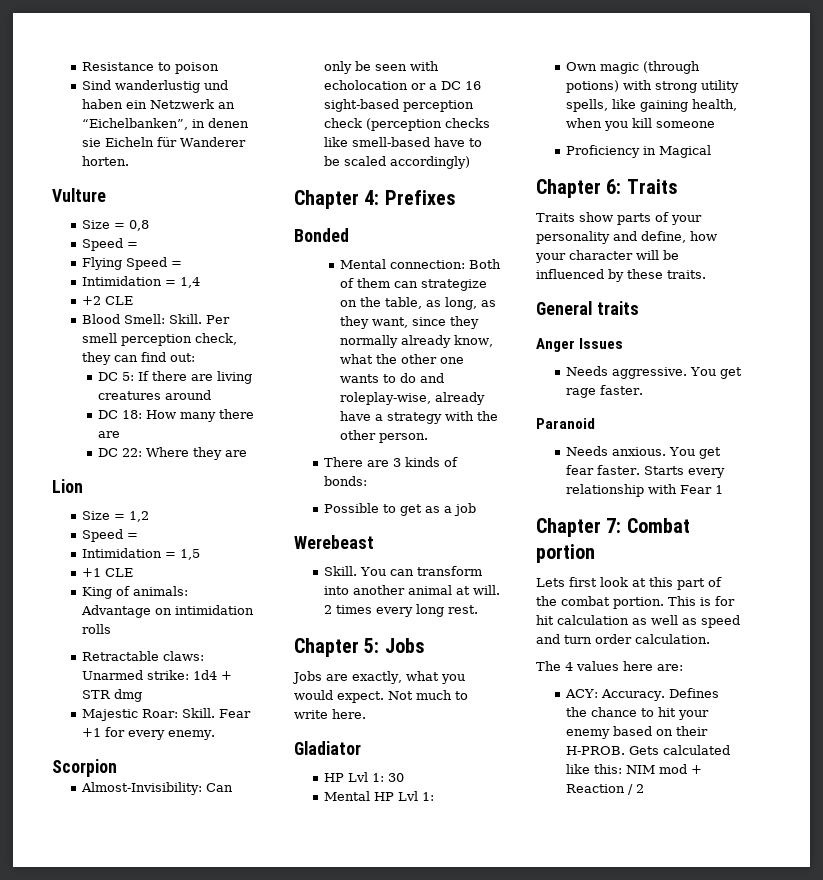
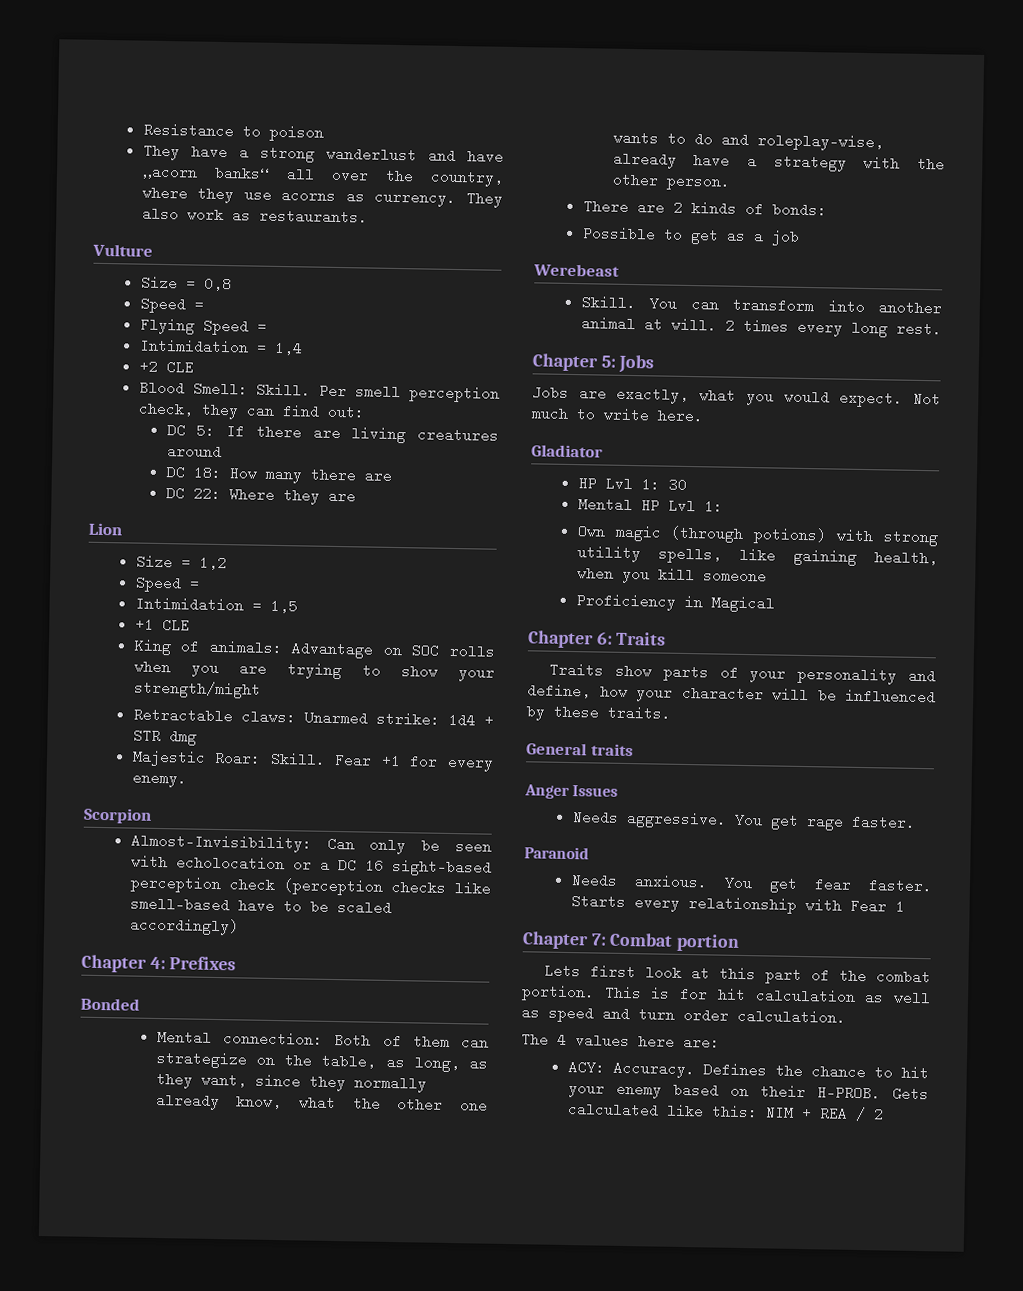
[81,80,228,93] [81,99,235,109] [81,118,249,130] [81,137,246,147] [81,156,129,166] Sind wanderlustig und haben ein Netzwerk an “Eichelbanken”, in denen sie Eicheln für Wanderer horten. -> [142,143,504,164] [141,164,504,187] [141,185,503,208] [141,206,368,225] They have a strong wanderlust and have „acorn banks“ all over the country, where they use acorns as currency. They also work as restaurants.
[174,605,254,615] intimidation -> [411,643,441,658] SOC
(111, 629) none -> [133,659,495,682] [133,680,261,699] when you are trying to show your strength/might
[392,458,401,467] 3 -> [672,200,683,215] 2
[658,764,702,774] [565,784,625,793] mod + Reaction -> [800,1106,848,1121] + REA

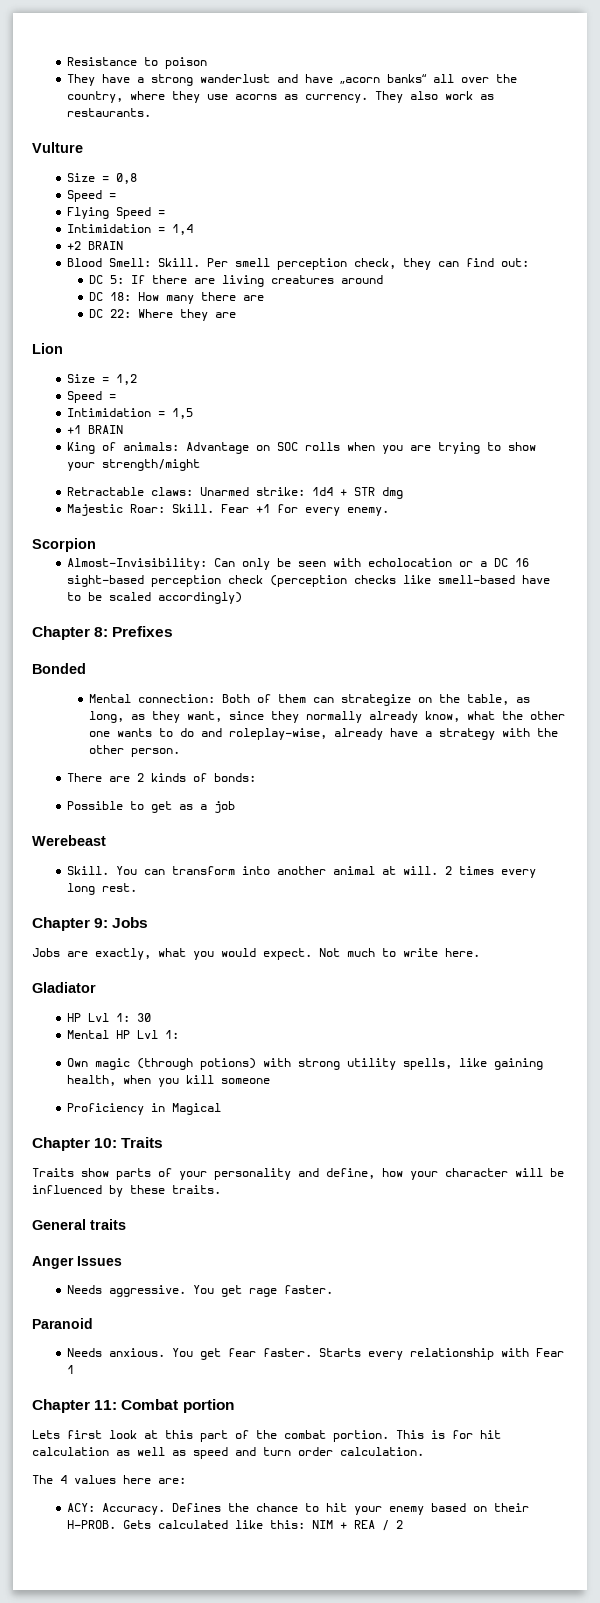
[165,360,194,375] CLE -> [88,241,124,250] BRAIN
[161,618,190,633] CLE -> [88,425,124,434] BRAIN
[149,956,166,970] 4: -> [94,627,109,637] 8:
[600,355,616,368] 5: -> [94,918,109,928] 9:
[596,631,613,645] 6: -> [94,1138,118,1148] 10:
[590,933,607,946] 7: -> [94,1400,118,1410] 11:

